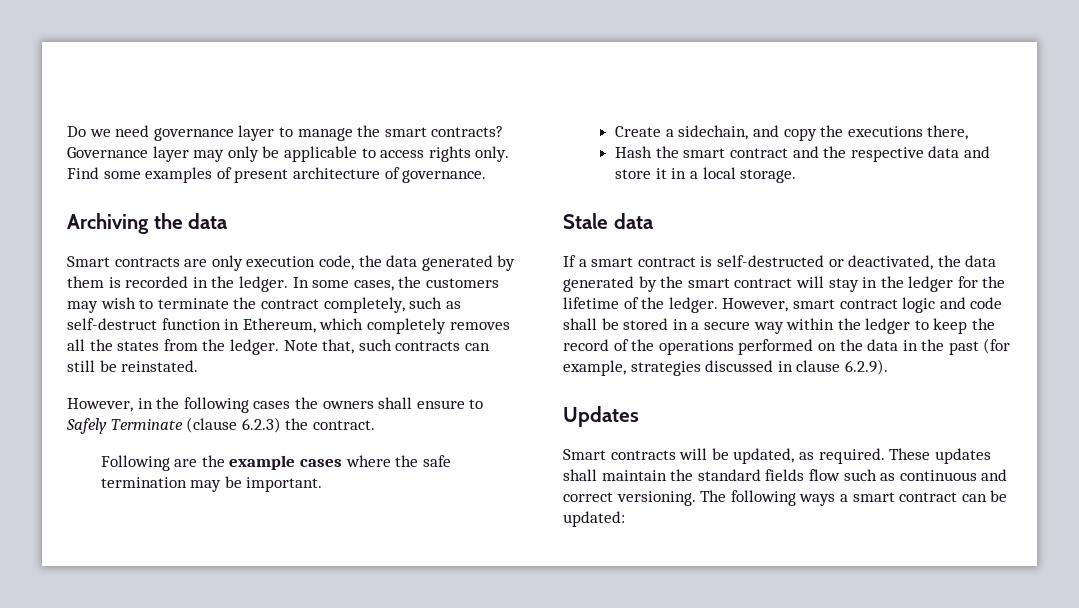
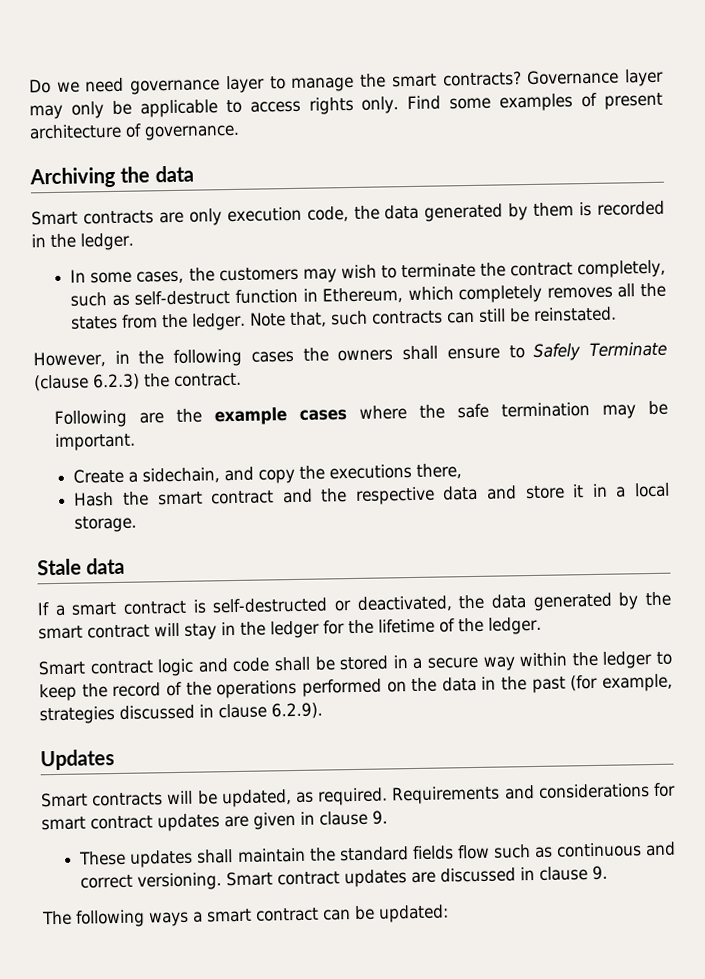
(288, 284) none -> (134, 241) //
[722,298,835,312] However, smart -> [38,660,86,676] // Smart
(885, 456) none -> [391,782,676,805] [41,810,388,832] Requirements and considerations for smart contract updates are given in clause 9. //
(696, 498) none -> [226,865,609,888] Smart contract updates are discussed in clause 9. //

